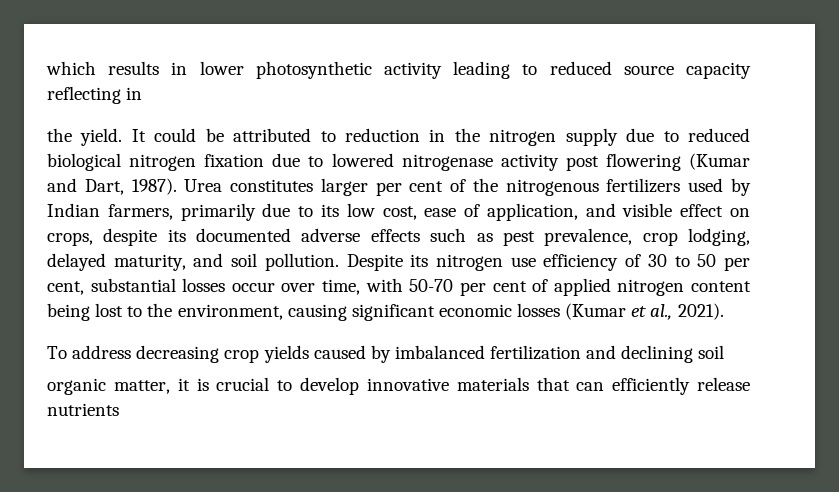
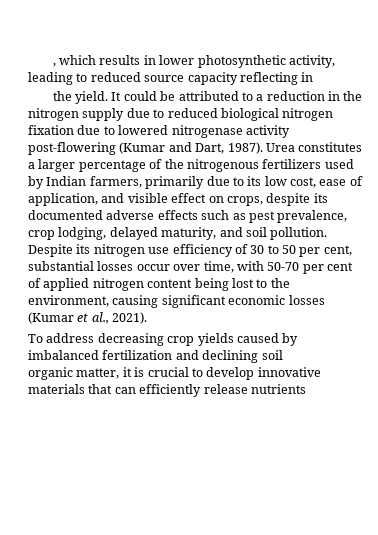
(46, 68) none -> [52,63,56,67] ,
[384,62,443,79] activity -> [288,55,335,68] activity,
(336, 136) none -> [256,94,264,101] a
[565,153,681,171] post flowering -> [28,142,116,155] post-flowering
[320,178,444,196] larger per cent -> [28,159,146,172] a larger percentage

